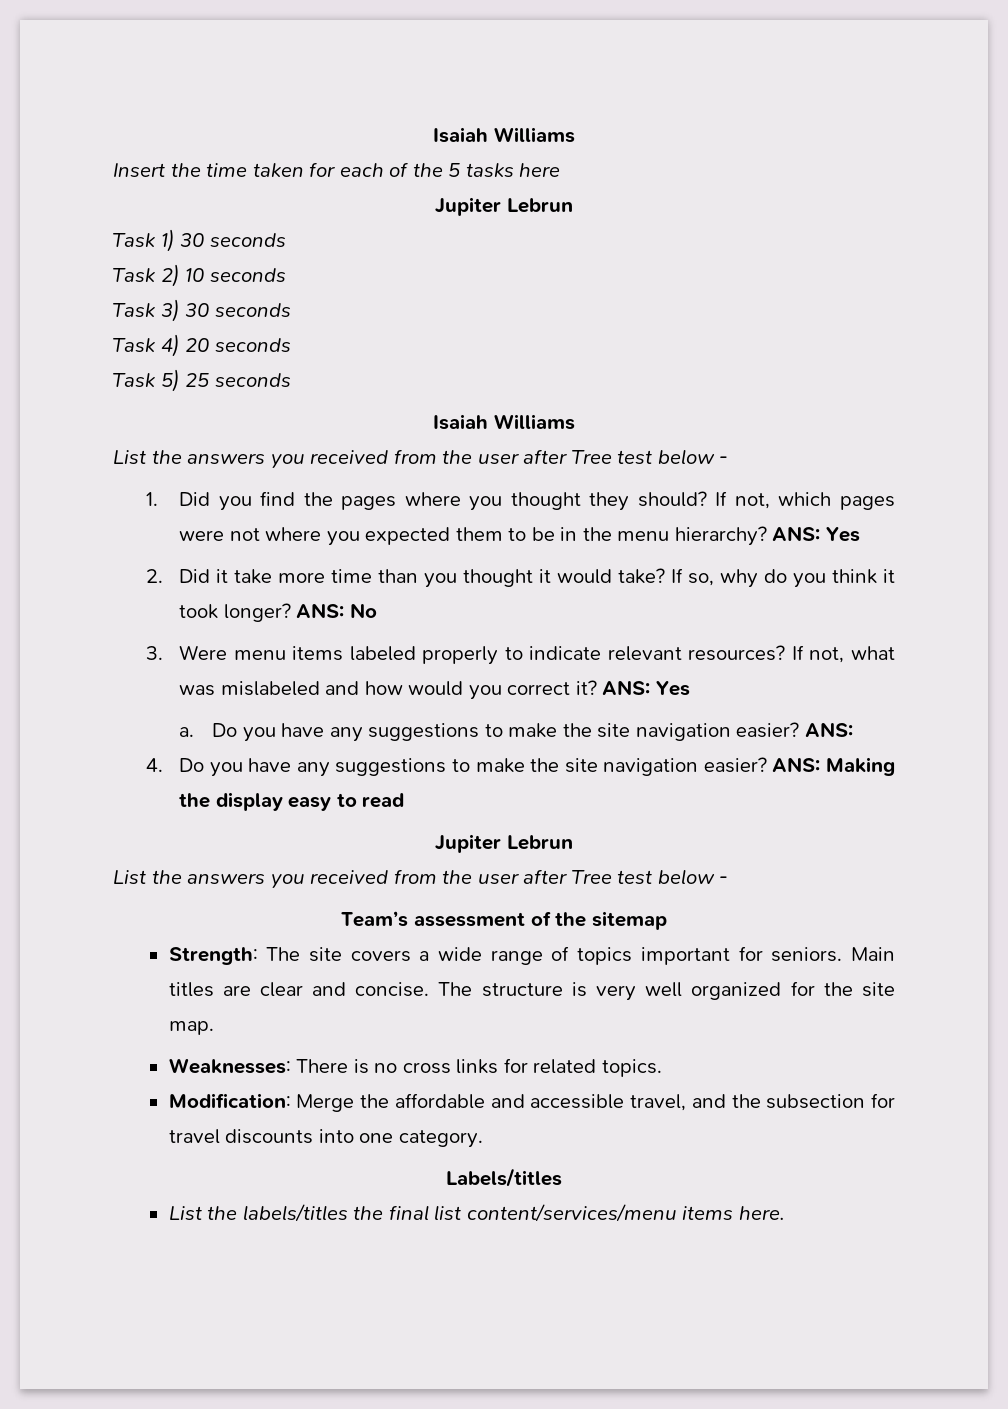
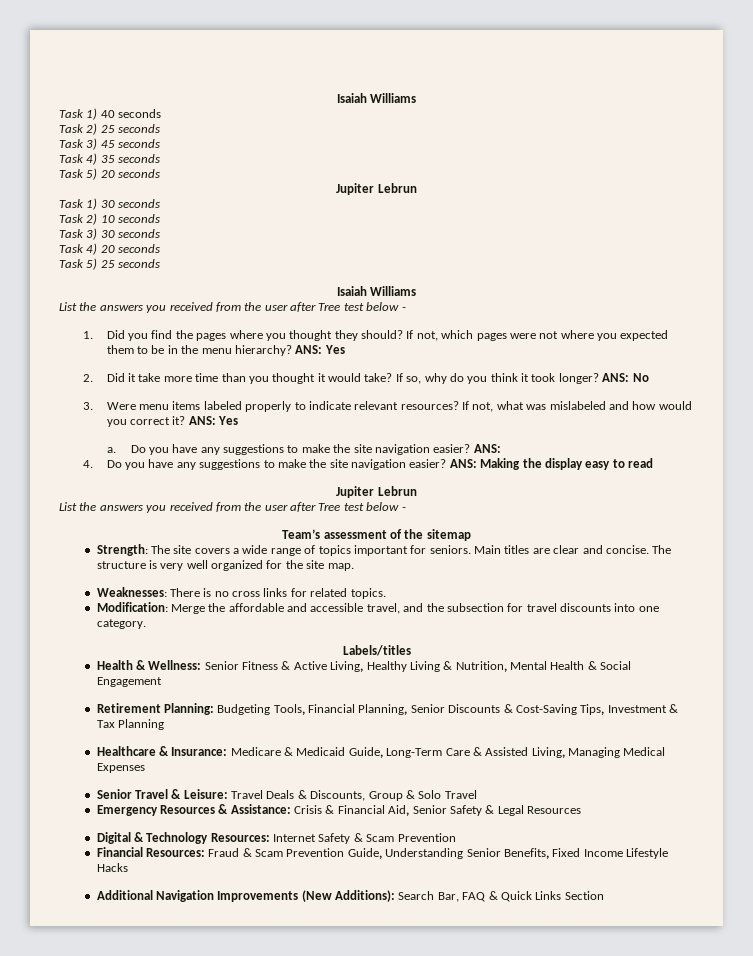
[433,127,575,143] [113,162,561,177] Isaiah Williams // Insert the time taken for each of the 5 tasks here -> [336,93,417,103] [59,108,162,120] [59,123,161,135] [59,138,161,150] [59,153,161,165] [59,168,161,180] Isaiah Williams // Task 1) 40 seconds // Task 2) 25 seconds // Task 3) 45 seconds // Task 4) 35 seconds // Task 5) 20 seconds
[168,1204,785,1222] List the labels/titles the final list content/services/menu items here. -> [96,660,632,672] [96,677,162,687] [96,703,679,715] [96,719,164,730] [96,746,666,758] [96,763,145,773] [96,789,477,801] [96,804,582,816] [96,832,456,844] [96,847,669,859] [96,863,128,872] [96,890,604,902] Health & Wellness: Senior Fitness & Active Living, Healthy Living & Nutrition, Mental Health & Social Engagement // Retirement Planning: Budgeting Tools, Financial Planning, Senior Discounts & Cost-Saving Tips, Investment & Tax Planning // Healthcare & Insurance: Medicare & Medicaid Guide, Long-Term Care & Assisted Living, Managing Medical Expenses // Senior Travel & Leisure: Travel Deals & Discounts, Group & Solo Travel // Emergency Resources & Assistance: Crisis & Financial Aid, Senior Safety & Legal Resources // Digital & Technology Resources: Internet Safety & Scam Prevention // Financial Resources: Fraud & Scam Prevention Guide, Understanding Senior Benefits, Fixed Income Lifestyle Hacks // Additional Navigation Improvements (New Additions): Search Bar, FAQ & Quick Links Section

